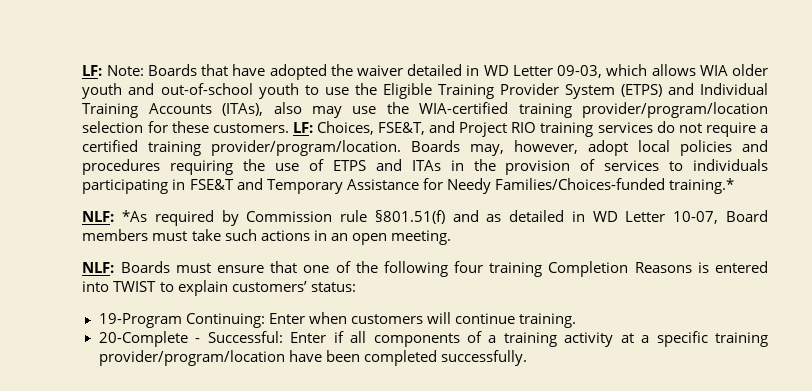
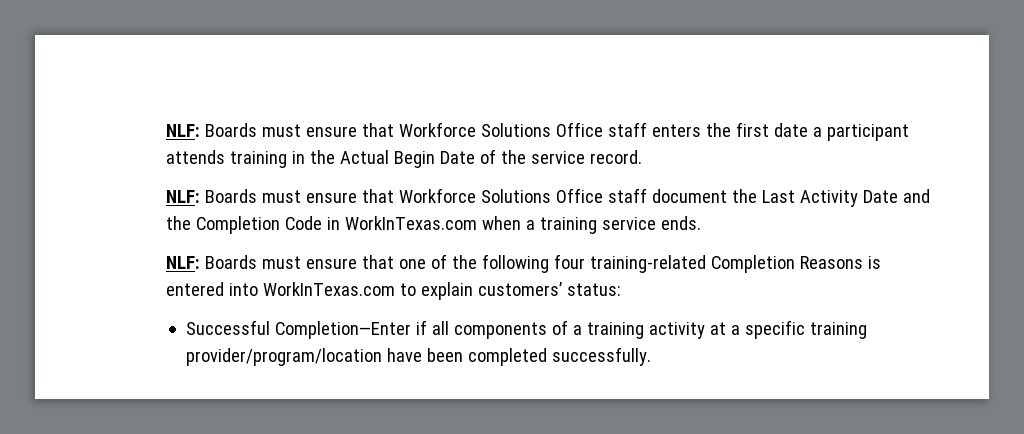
[82,64,768,80] [82,83,768,99] [82,102,768,118] [82,121,768,137] [82,140,768,156] [82,159,768,175] [82,178,734,194] [82,210,768,226] [82,229,451,245] LF: Note: Boards that have adopted the waiver detailed in WD Letter 09-03, which allows WIA older youth and out-of-school youth to use the Eligible Training Provider System (ETPS) and Individual Training Accounts (ITAs), also may use the WIA-certified training provider/program/location selection for these customers. LF: Choices, FSE&T, and Project RIO training services do not require a certified training provider/program/location. Boards may, however, adopt local policies and procedures requiring the use of ETPS and ITAs in the provision of services to individuals participating in FSE&T and Temporary Assistance for Needy Families/Choices-funded training.* // NLF: *As required by Commission rule §801.51(f) and as detailed in WD Letter 10-07, Board members must take such actions in an open meeting. -> [165,122,909,141] [165,149,642,168] [165,188,930,207] [165,216,701,234] NLF: Boards must ensure that Workforce Solutions Office staff enters the first date a participant attends training in the Actual Begin Date of the service record. // NLF: Boards must ensure that Workforce Solutions Office staff document the Last Activity Date and the Completion Code in WorkInTexas.com when a training service ends.
[489,262,543,277] training -> [589,255,706,273] training-related
[113,281,157,292] TWIST -> [262,282,395,296] WorkInTexas.com
[98,312,577,328] [98,331,327,347] 19-Program Continuing: Enter when customers will continue training. // 20-Complete - Successful: Enter -> [185,320,411,339] Successful Completion—Enter

